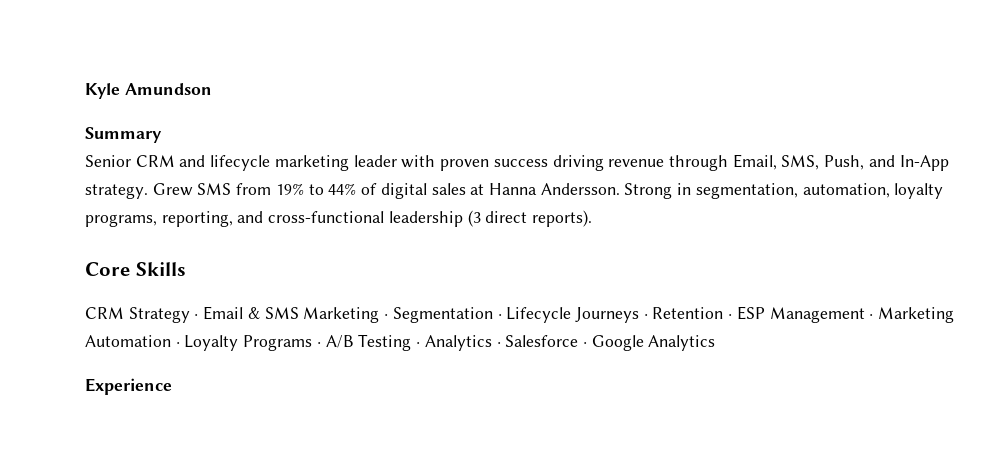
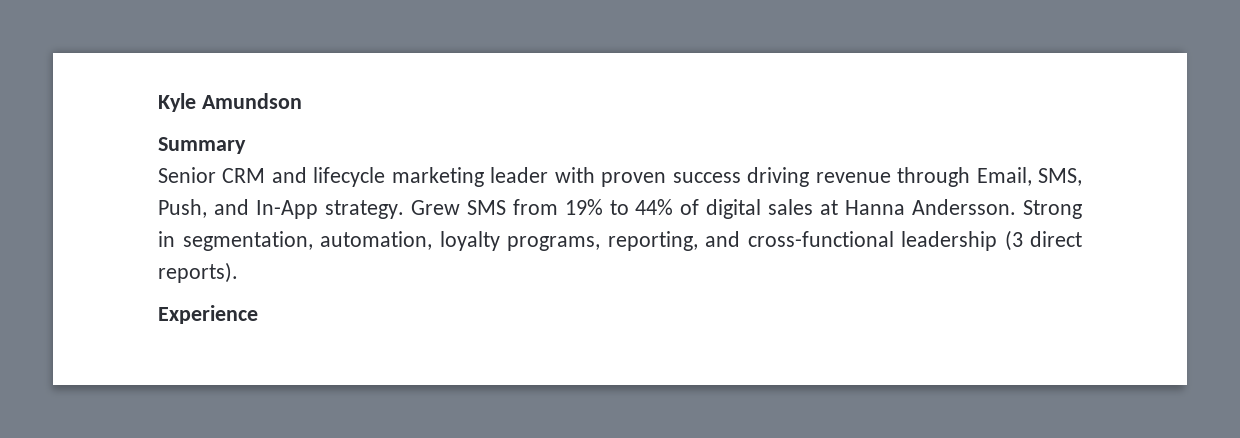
[85,262,186,276] [85,306,955,323] [85,334,716,351] // Core Skills // CRM Strategy · Email & SMS Marketing · Segmentation · Lifecycle Journeys · Retention · ESP Management · Marketing Automation · Loyalty Programs · A/B Testing · Analytics · Salesforce · Google Analytics -> (238, 272) none

